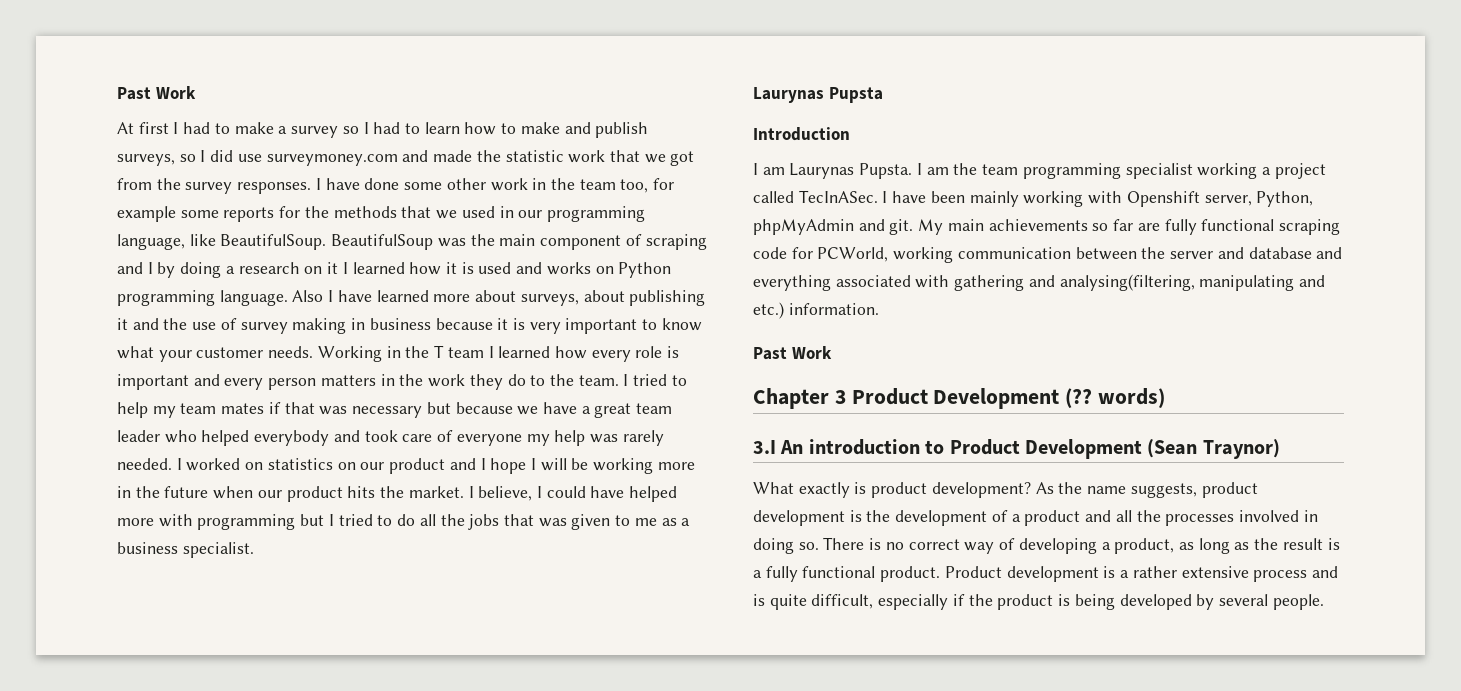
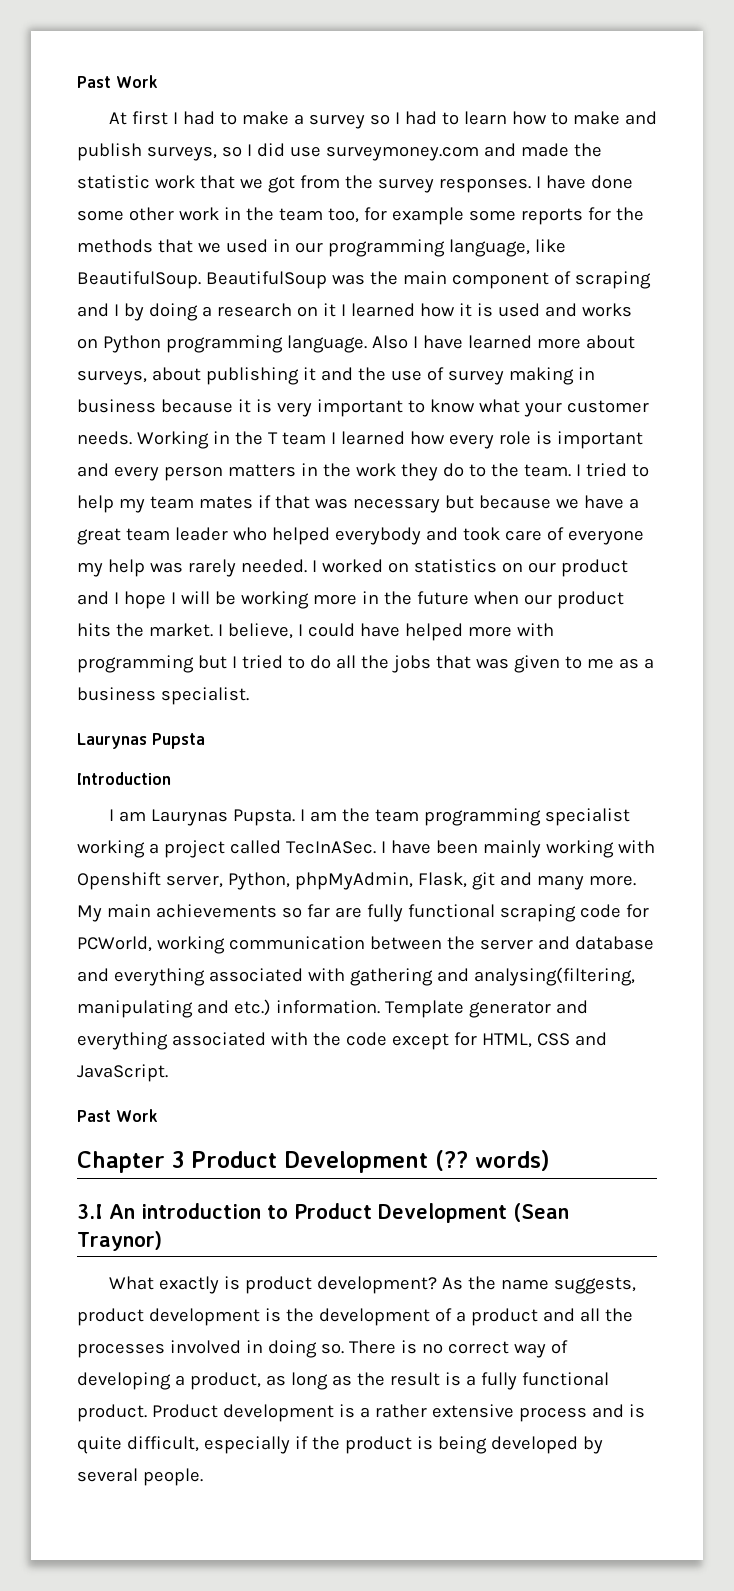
[753,219,914,235] phpMyAdmin and git. -> [294,872,636,890] phpMyAdmin, Flask, git and many more.
(879, 309) none -> [384,1000,588,1018] [77,1032,607,1050] [77,1064,168,1082] Template generator and everything associated with the code except for HTML, CSS and JavaScript.

